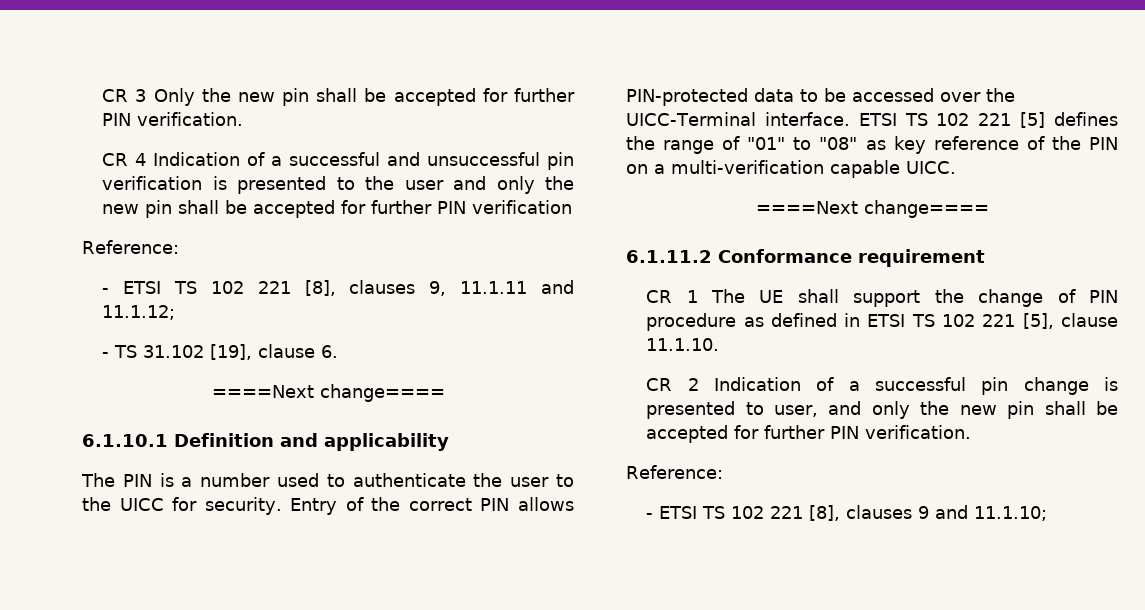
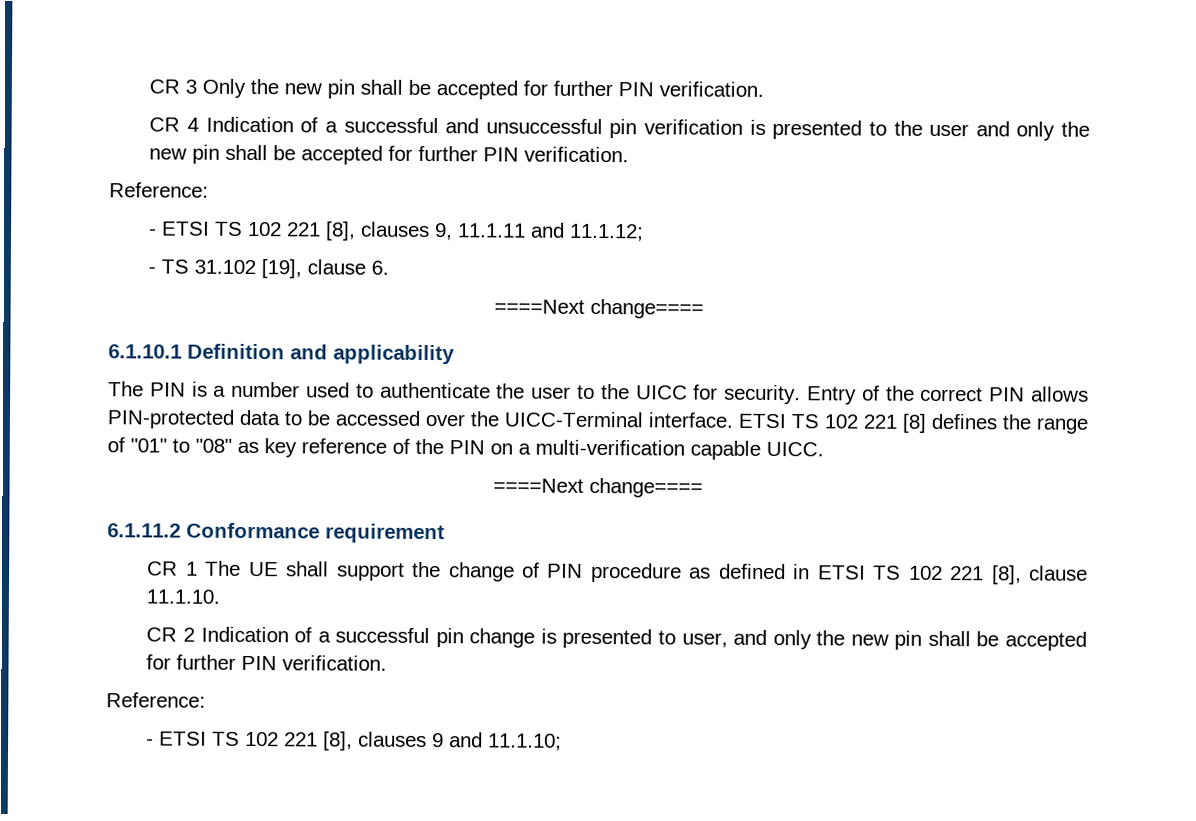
[472,200,573,214] verification -> [524,146,630,163] verification.
[1020,112,1046,128] [5] -> [902,413,926,433] [8]
[1022,313,1054,329] [5], -> [991,565,1022,585] [8],

